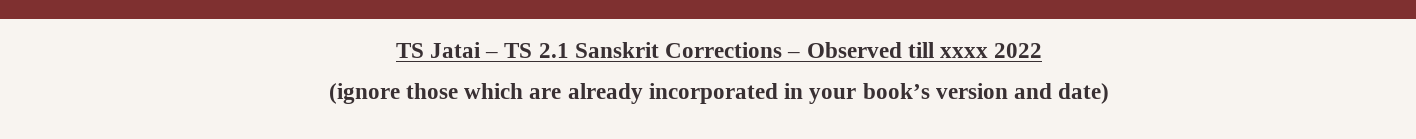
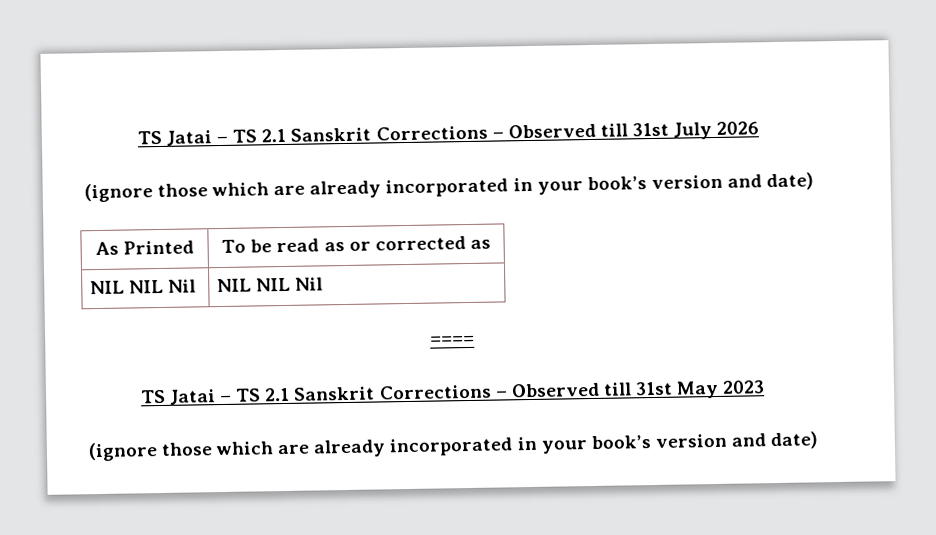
[939,43,1043,58] xxxx 2022 -> [632,121,760,140] 31st July 2026
(1110, 93) none -> [94,240,195,256] [221,236,491,253] [89,279,197,295] [216,277,324,293] [429,334,475,346] [139,380,766,405] [87,431,819,462] // As Printed | To be read as or corrected as // NIL NIL Nil | NIL NIL Nil // ==== // TS Jatai – TS 2.1 Sanskrit Corrections – Observed till 31st May 2023 // (ignore those which are already incorporated in your book’s version and date)

